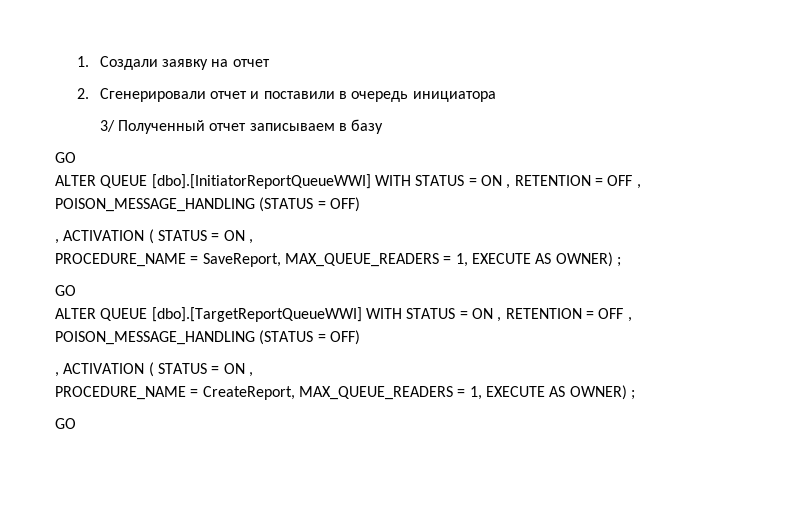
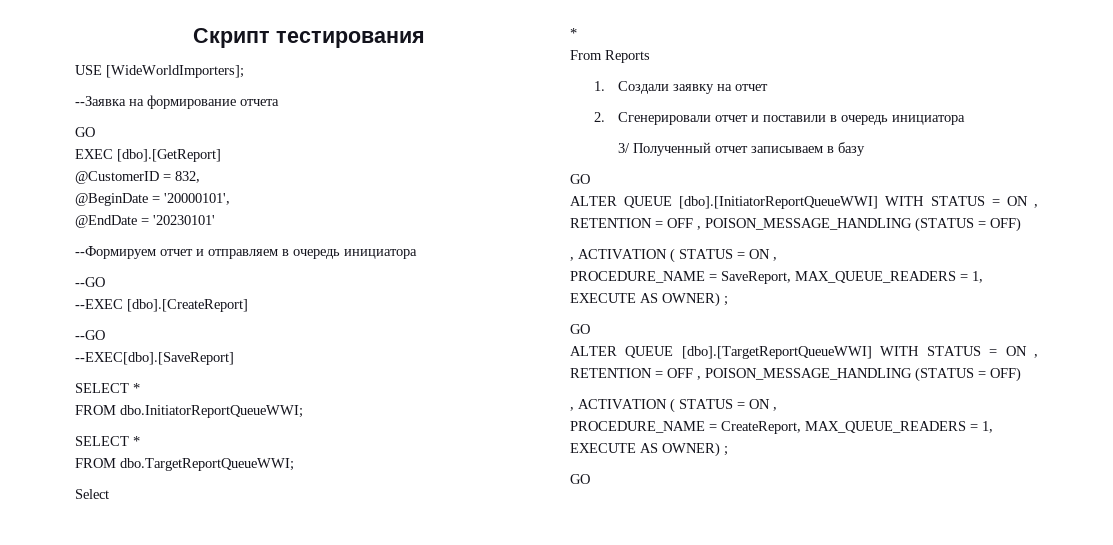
(77, 61) none -> [193,28,425,48] [75,65,244,78] [75,95,279,109] [75,127,95,137] [75,149,221,162] [75,171,200,184] [75,193,230,206] [75,215,215,228] [75,246,417,259] [75,277,105,287] [75,299,248,312] [75,330,105,340] [75,352,234,365] [75,383,140,393] [75,405,303,418] [75,436,140,446] [75,458,294,471] [75,489,109,499] [570,28,577,38] [570,50,650,63] Скрипт тестирования // USE [WideWorldImporters]; // --Заявка на формирование отчета // GO // EXEC [dbo].[GetReport] // @CustomerID = 832, // @BeginDate = '20000101', // @EndDate = '20230101' // --Формируем отчет и отправляем в очередь инициатора // --GO // --EXEC [dbo].[CreateReport] // --GO // --EXEC[dbo].[SaveReport] // SELECT * // FROM dbo.InitiatorReportQueueWWI; // SELECT * // FROM dbo.TargetReportQueueWWI; // Select // * // From Reports //

